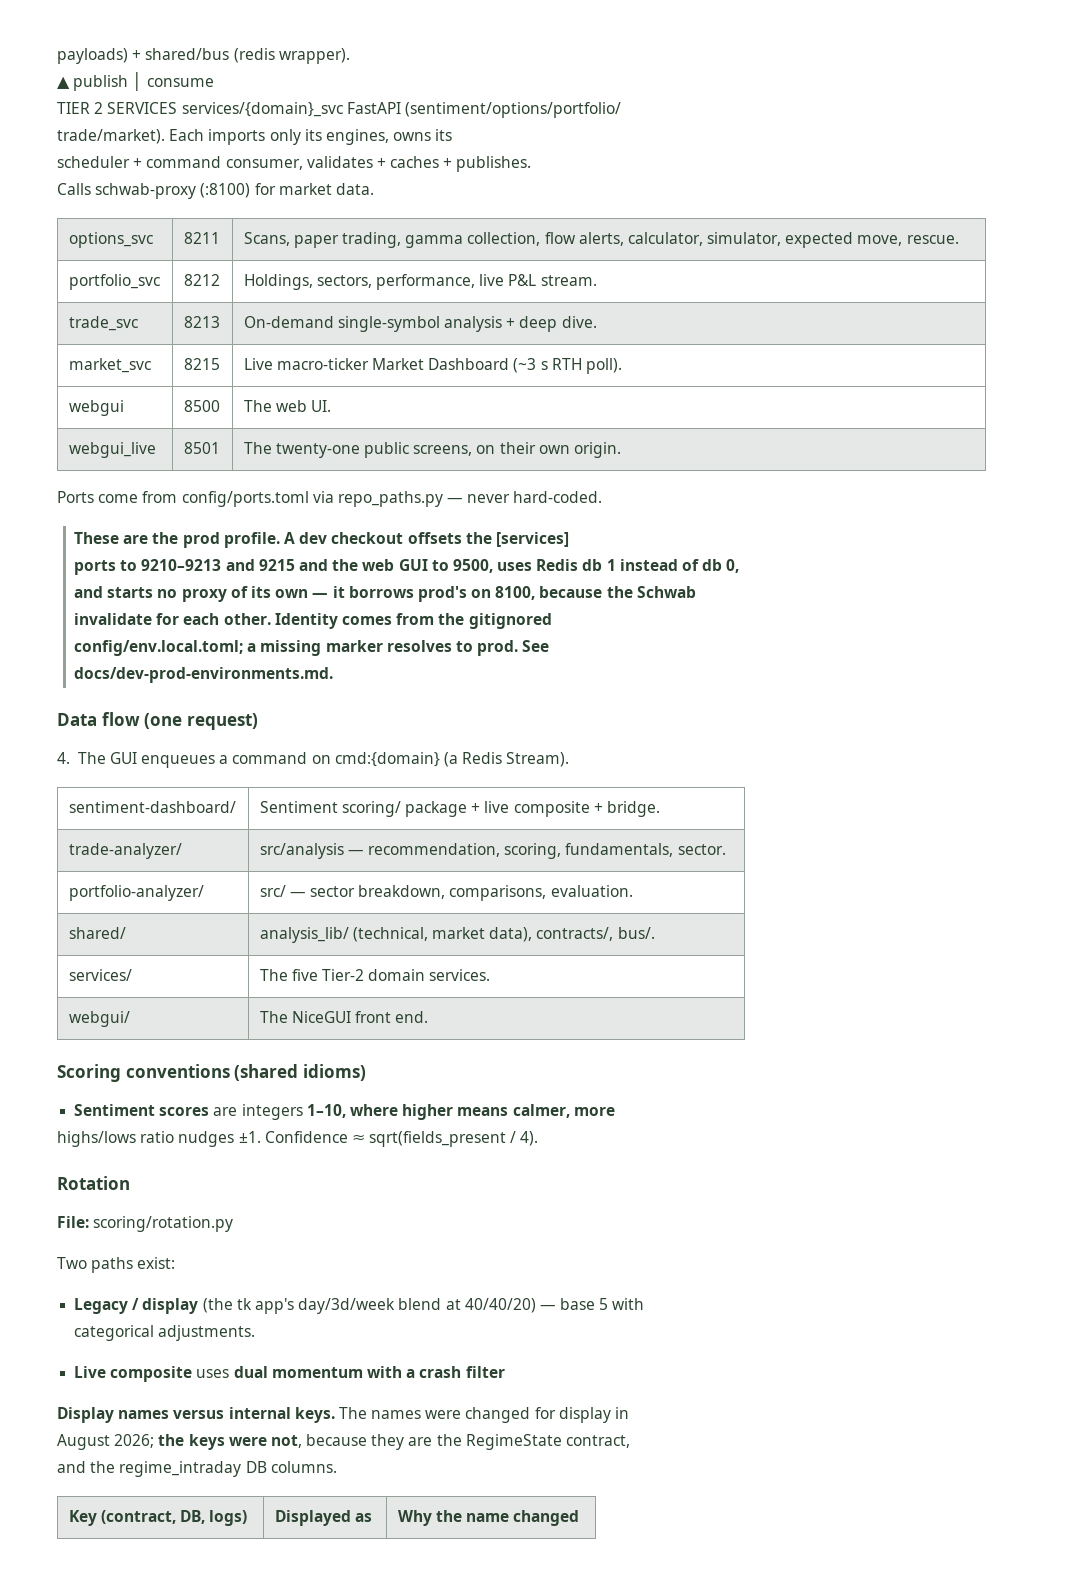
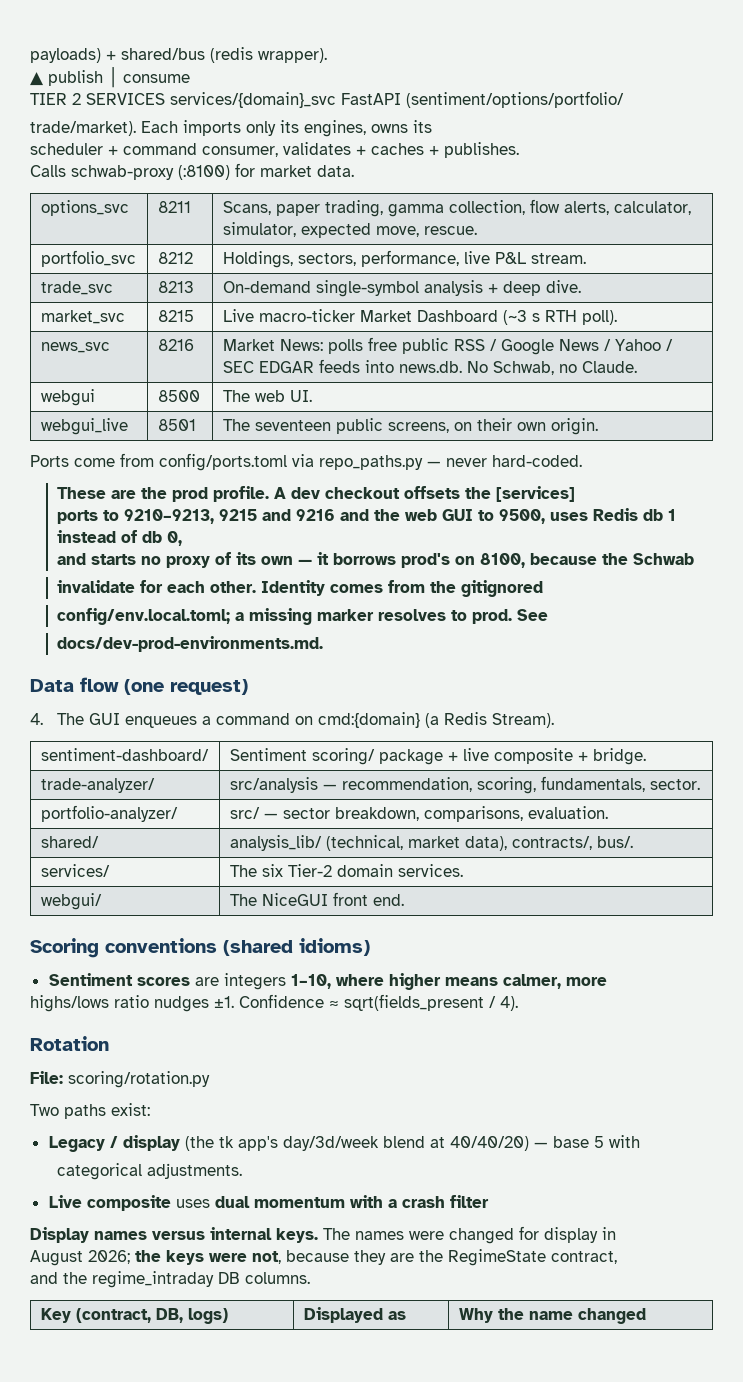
(622, 366) none -> [40,342,110,353] [157,339,194,351] [222,337,673,355] [222,359,637,375] // news_svc | 8216 | Market News: polls free public RSS / Google News / Yahoo / SEC EDGAR feeds into news.db. No Schwab, no Claude.
[275,443,360,458] twenty-one -> [254,420,331,431] seventeen
[141,559,295,571] 9210–9213 and 9215 -> [124,509,336,524] 9210–9213, 9215 and 9216
[291,969,318,981] five -> [261,864,283,877] six

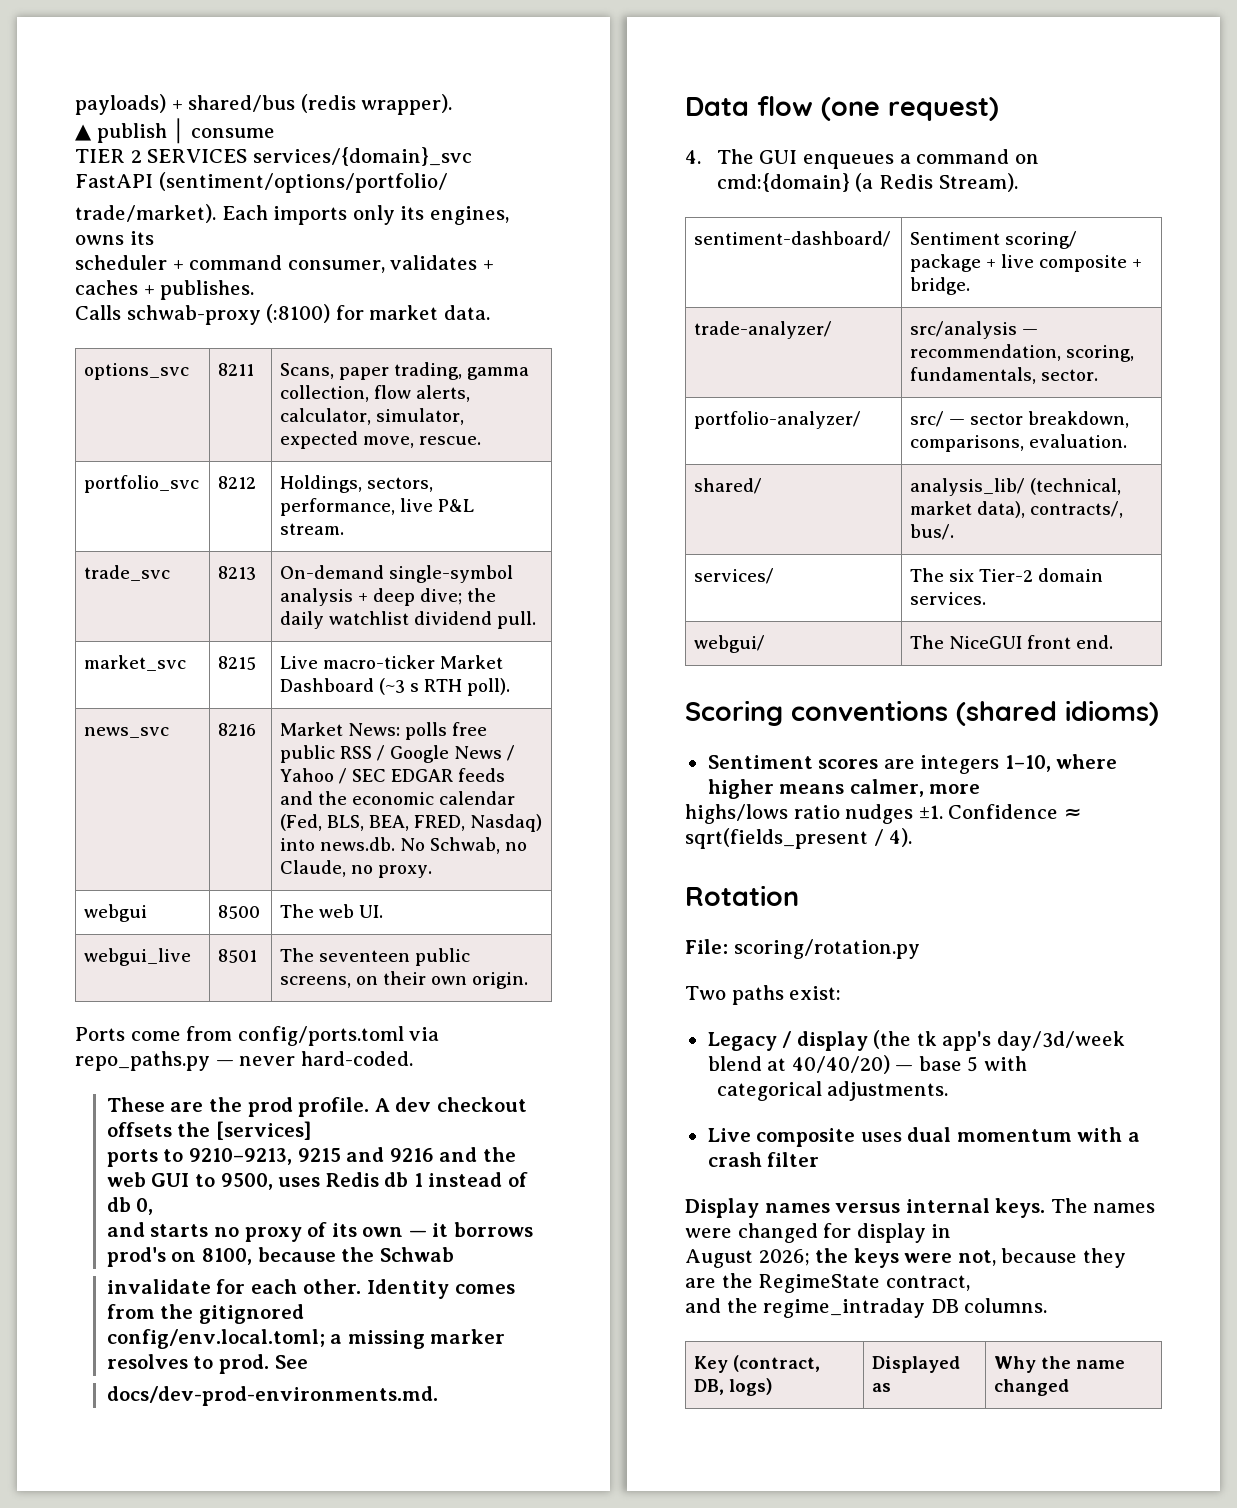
[545,280,581,293] dive. -> [420,588,497,605] [280,611,537,629] dive; the daily watchlist dividend pull.
(360, 366) none -> [280,791,516,805] [280,814,543,832] and the economic calendar (Fed, BLS, BEA, FRED, Nasdaq)
[581,361,637,373] Claude. -> [280,860,433,878] Claude, no proxy.

